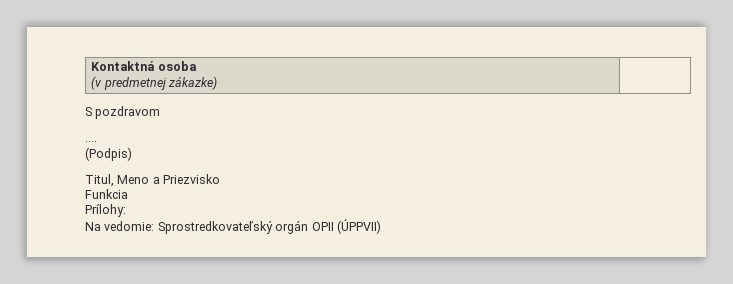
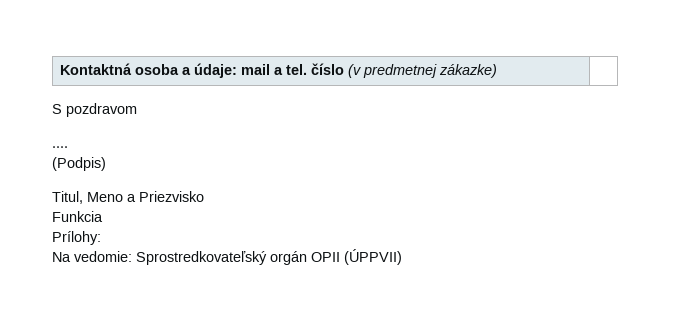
(197, 66) // -> [182,63,345,78] a údaje: mail a tel. číslo

